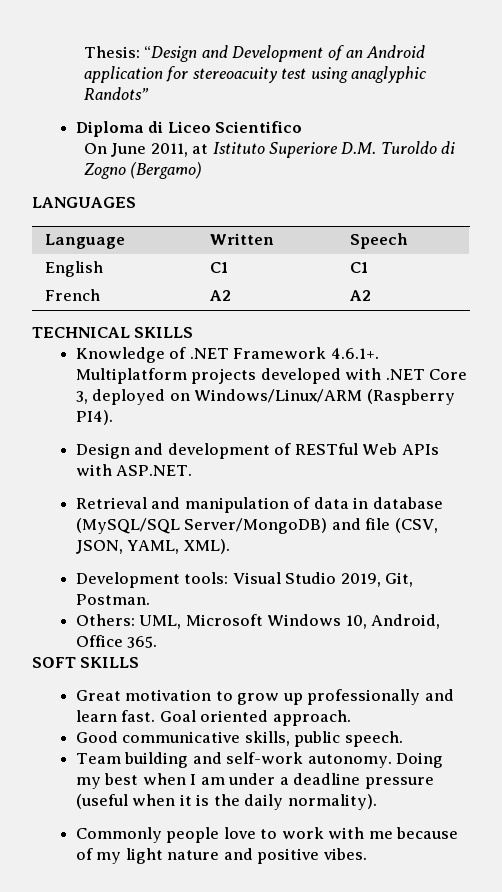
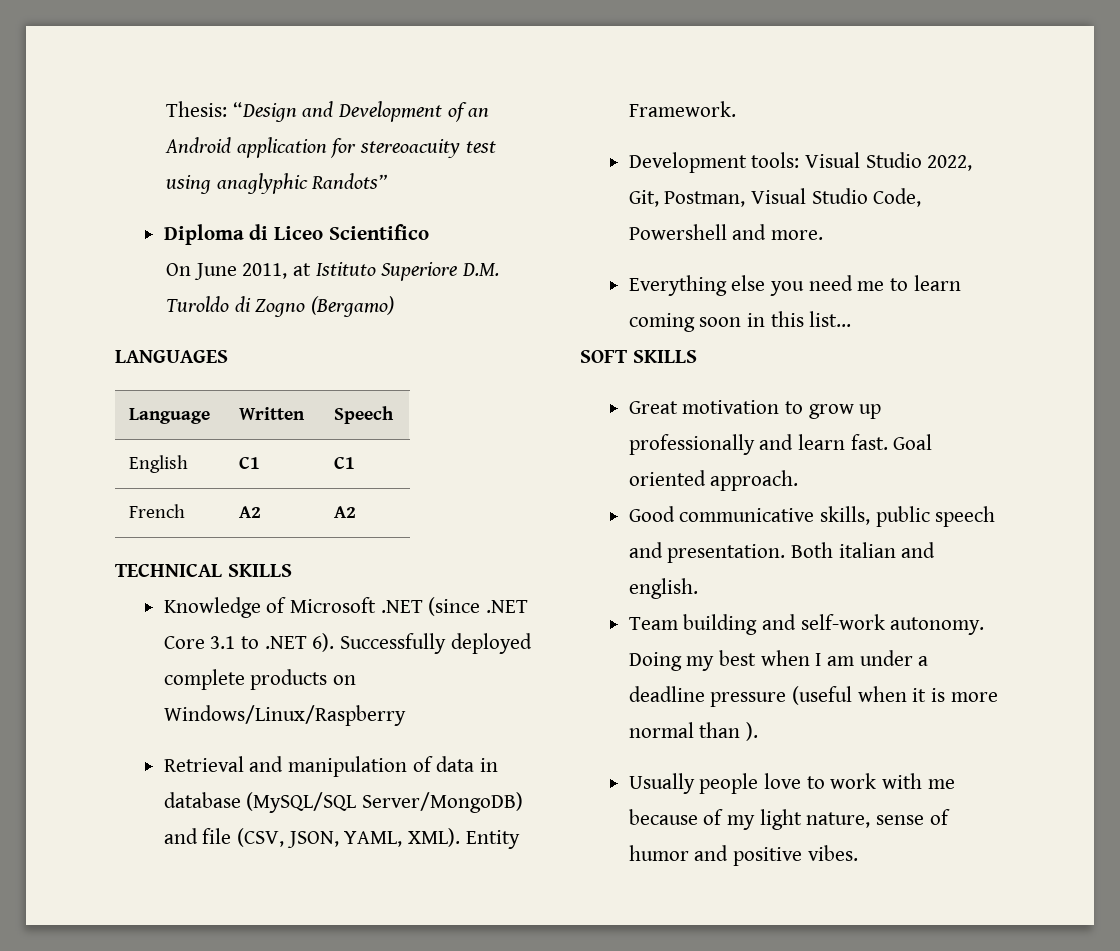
[189,347,379,359] [75,368,468,384] [75,389,455,405] [75,410,113,425] [75,443,439,459] [75,464,193,476] .NET Framework 4.6.1+. Multiplatform projects developed with .NET Core 3, deployed on Windows/Linux/ARM (Raspberry PI4). // Design and development of RESTful Web APIs with ASP.NET. -> [289,597,528,616] [163,633,532,654] [163,669,356,690] [163,705,406,726] Microsoft .NET (since .NET Core 3.1 to .NET 6). Successfully deployed complete products on Windows/Linux/Raspberry
(230, 546) none -> [465,830,520,849] [628,101,736,117] Entity Framework.
[340,572,414,587] [75,594,150,605] [75,614,441,629] [75,635,158,648] 2019, Git, Postman. // Others: UML, Microsoft Windows 10, Android, Office 365. -> [927,155,973,171] [628,188,922,207] [628,224,823,240] [628,275,961,296] [628,311,852,332] 2022, Git, Postman, Visual Studio Code, Powershell and more. // Everything else you need me to learn coming soon in this list…
[344,731,403,747] speech. -> [935,506,996,527] [628,542,936,563] [628,578,698,599] speech and presentation. Both italian and english.
[213,794,377,810] [75,827,162,843] the daily normality). // Commonly -> [950,692,998,702] [628,722,758,741] [628,773,695,794] more normal than ). // Usually
[167,850,220,860] nature -> [806,809,950,828] [628,845,689,861] nature, sense of humor

